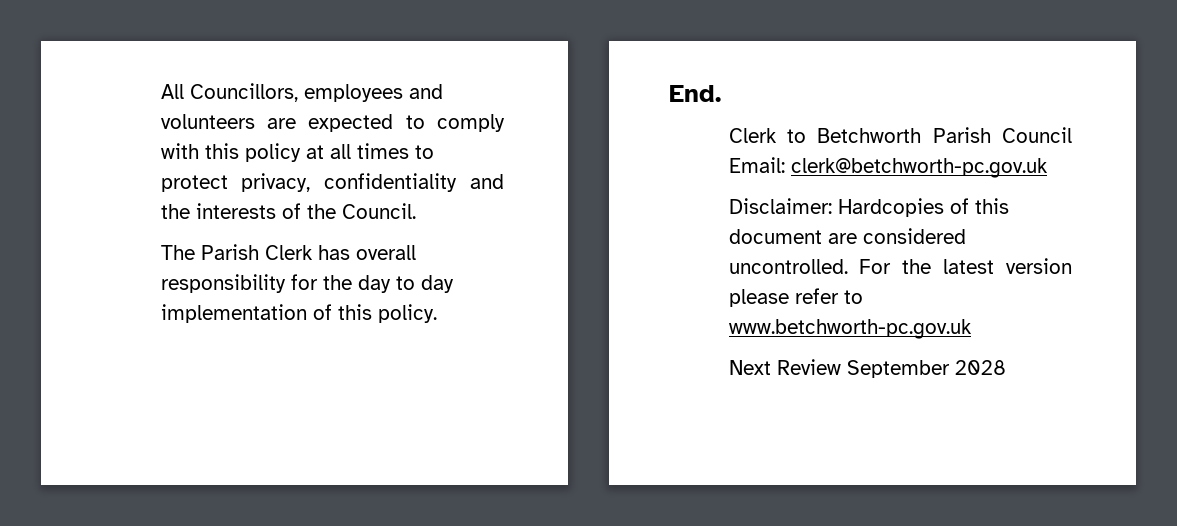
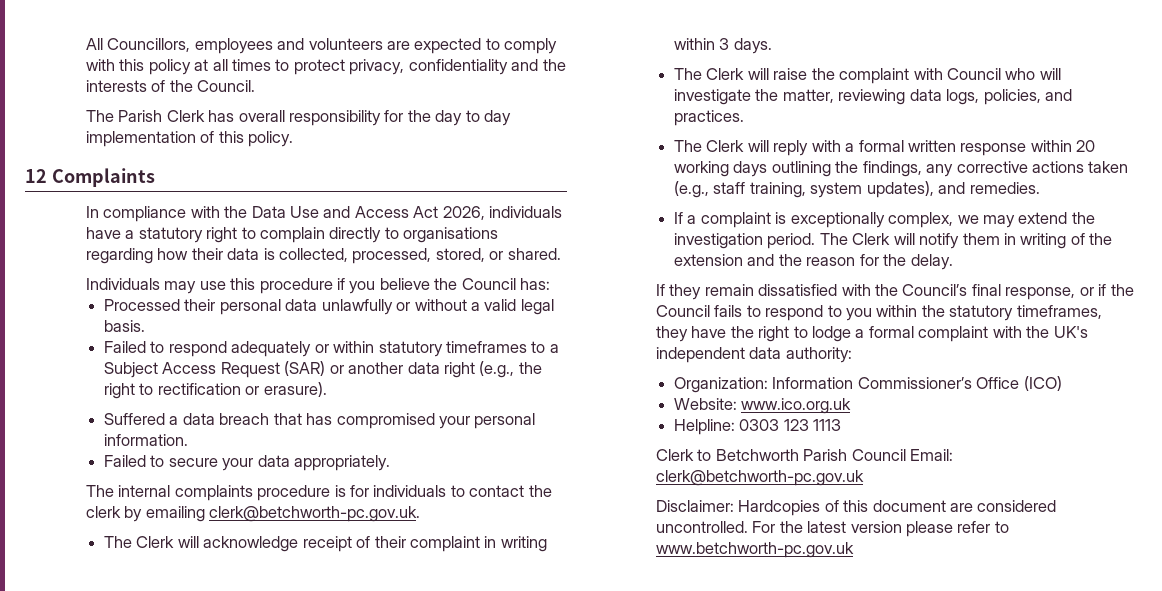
[669,85,721,102] End. -> [25,168,155,187] [85,206,563,222] [85,227,499,243] [85,248,561,264] [85,278,551,294] [103,299,554,315] [103,320,145,332] [103,341,559,357] [103,361,542,378] [103,382,327,399] [103,413,536,429] [103,434,188,446] [103,455,391,471] [85,485,552,501] [85,506,421,522] [103,536,547,552] [673,38,772,54] [673,68,1061,84] [673,89,1073,105] [673,110,744,126] [673,140,1096,156] [673,161,1129,177] [673,181,1040,198] [673,212,1095,228] [673,233,1113,249] [673,254,953,270] [655,284,1134,300] [655,305,1102,321] [655,326,1088,342] [655,347,852,363] [673,376,1062,393] [673,398,852,414] [673,419,842,435] 12 Complaints // In compliance with the Data Use and Access Act 2026, individuals have a statutory right to complain directly to organisations regarding how their data is collected, processed, stored, or shared. // Individuals may use this procedure if you believe the Council has: // Processed their personal data unlawfully or without a valid legal basis. // Failed to respond adequately or within statutory timeframes to a Subject Access Request (SAR) or another data right (e.g., the right to rectification or erasure). // Suffered a data breach that has compromised your personal information. // Failed to secure your data appropriately. // The internal complaints procedure is for individuals to contact the clerk by emailing clerk@betchworth-pc.gov.uk. // The Clerk will acknowledge receipt of their complaint in writing within 3 days. // The Clerk will raise the complaint with Council who will investigate the matter, reviewing data logs, policies, and practices. // The Clerk will reply with a formal written response within 20 working days outlining the findings, any corrective actions taken (e.g., staff training, system updates), and remedies. // If a complaint is exceptionally complex, we may extend the investigation period. The Clerk will notify them in writing of the extension and the reason for the delay. // If they remain dissatisfied with the Council’s final response, or if the Council fails to respond to you within the statutory timeframes, they have the right to lodge a formal complaint with the UK's independent data authority: // Organization: Information Commissioner’s Office (ICO) // Website: www.ico.org.uk // Helpline: 0303 123 1113
[728,359,1006,378] // Next Review September 2028 -> (854, 550) none

